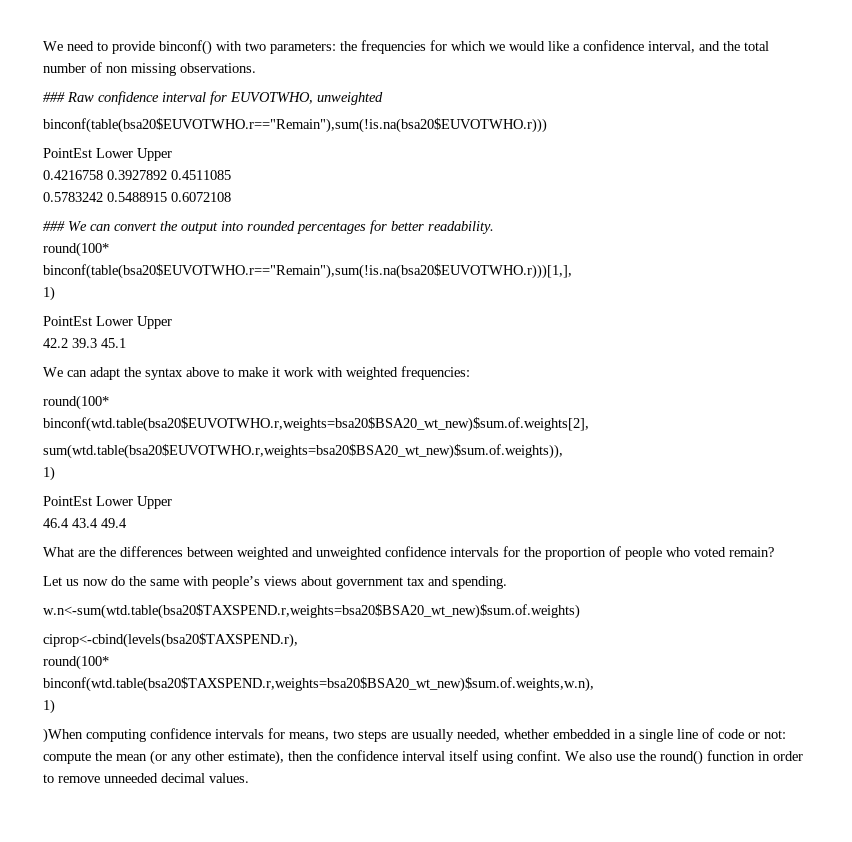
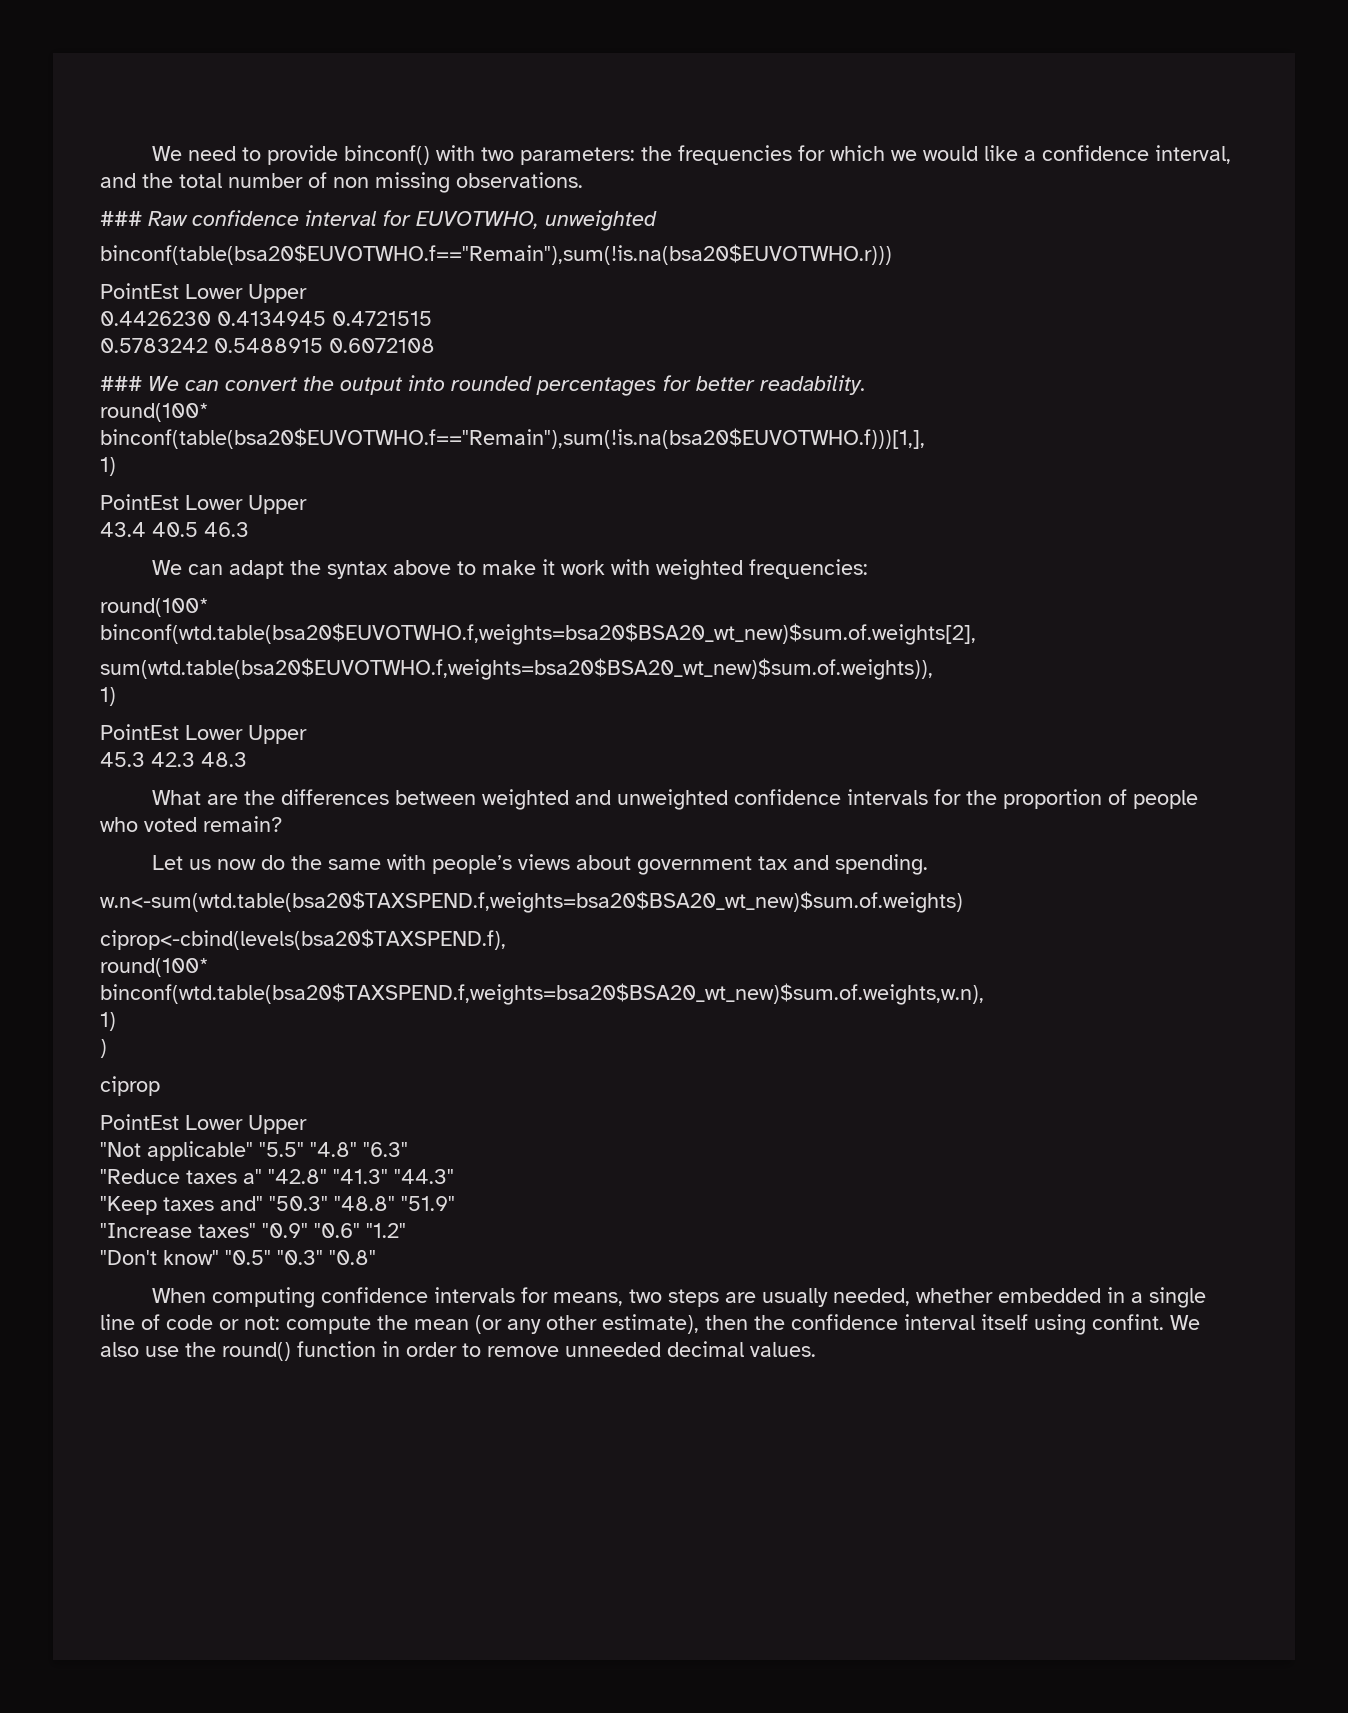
[43,118,547,133] [43,148,172,161] [43,170,231,180] binconf(table(bsa20$EUVOTWHO.r=="Remain"),sum(!is.na(bsa20$EUVOTWHO.r))) // PointEst Lower Upper // 0.4216758 0.3927892 0.4511085 -> [100,244,892,265] [100,283,307,303] [100,311,432,326] binconf(table(bsa20$EUVOTWHO.f=="Remain"),sum(!is.na(bsa20$EUVOTWHO.r))) // PointEst Lower Upper // 0.4426230 0.4134945 0.4721515
[43,264,572,279] [43,286,55,301] [43,316,172,329] [43,338,126,348] binconf(table(bsa20$EUVOTWHO.r=="Remain"),sum(!is.na(bsa20$EUVOTWHO.r)))[1,], // 1) // PointEst Lower Upper // 42.2 39.3 45.1 -> [100,428,925,449] [100,457,116,476] [100,494,307,514] [100,522,249,537] binconf(table(bsa20$EUVOTWHO.f=="Remain"),sum(!is.na(bsa20$EUVOTWHO.f)))[1,], // 1) // PointEst Lower Upper // 43.4 40.5 46.3
[43,417,589,432] [43,444,563,459] [43,466,55,481] [43,496,172,509] [43,518,127,528] binconf(wtd.table(bsa20$EUVOTWHO.r,weights=bsa20$BSA20_wt_new)$sum.of.weights[2], // sum(wtd.table(bsa20$EUVOTWHO.r,weights=bsa20$BSA20_wt_new)$sum.of.weights)), // 1) // PointEst Lower Upper // 46.4 43.4 49.4 -> [100,623,976,645] [100,658,933,680] [100,687,116,706] [100,724,307,744] [100,752,247,767] binconf(wtd.table(bsa20$EUVOTWHO.f,weights=bsa20$BSA20_wt_new)$sum.of.weights[2], // sum(wtd.table(bsa20$EUVOTWHO.f,weights=bsa20$BSA20_wt_new)$sum.of.weights)), // 1) // PointEst Lower Upper // 45.3 42.3 48.3
[43,604,580,619] [43,633,298,648] [43,655,109,670] [43,677,594,692] [43,699,55,714] [43,728,83,743] w.n<-sum(wtd.table(bsa20$TAXSPEND.r,weights=bsa20$BSA20_wt_new)$sum.of.weights) // ciprop<-cbind(levels(bsa20$TAXSPEND.r), // round(100* // binconf(wtd.table(bsa20$TAXSPEND.r,weights=bsa20$BSA20_wt_new)$sum.of.weights,w.n), // 1) // )When -> [100,891,963,913] [100,929,506,950] [100,958,209,977] [100,983,984,1005] [100,1012,116,1031] [100,1039,107,1058] [100,1076,160,1096] [100,1114,307,1134] [100,1141,408,1161] [100,1169,454,1184] [100,1196,455,1215] [100,1223,406,1238] [100,1250,376,1265] [152,1288,207,1303] w.n<-sum(wtd.table(bsa20$TAXSPEND.f,weights=bsa20$BSA20_wt_new)$sum.of.weights) // ciprop<-cbind(levels(bsa20$TAXSPEND.f), // round(100* // binconf(wtd.table(bsa20$TAXSPEND.f,weights=bsa20$BSA20_wt_new)$sum.of.weights,w.n), // 1) // ) // ciprop // PointEst Lower Upper // "Not applicable" "5.5" "4.8" "6.3" // "Reduce taxes a" "42.8" "41.3" "44.3" // "Keep taxes and" "50.3" "48.8" "51.9" // "Increase taxes" "0.9" "0.6" "1.2" // "Don't know" "0.5" "0.3" "0.8" // When

